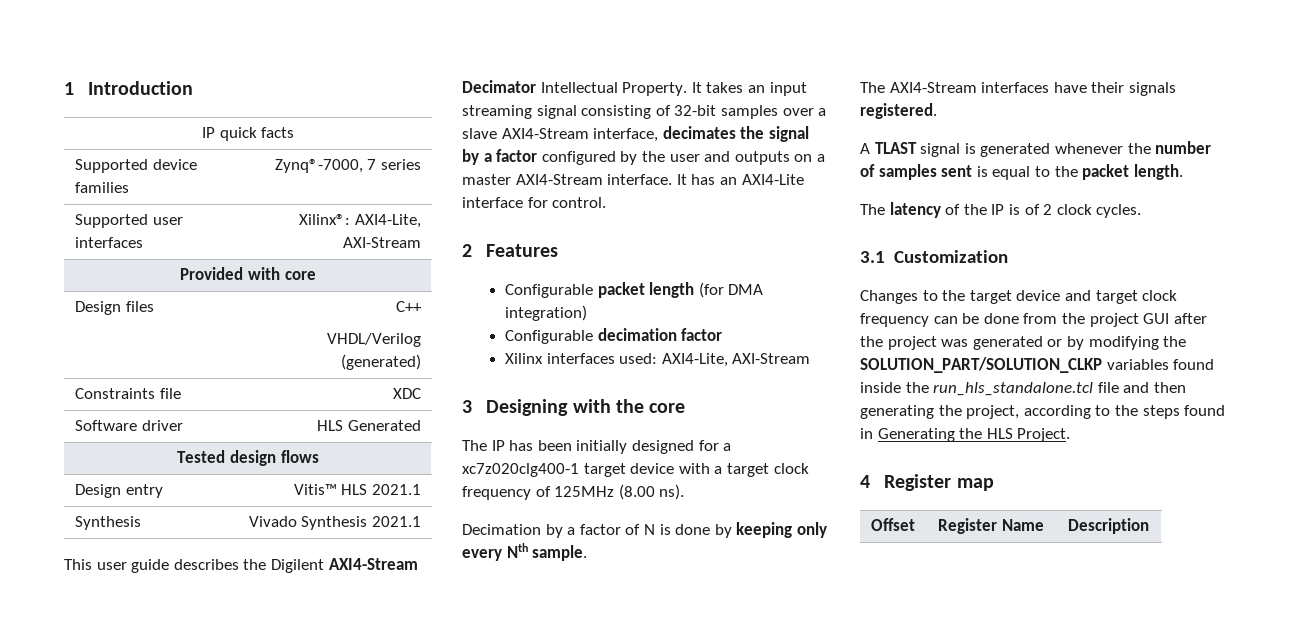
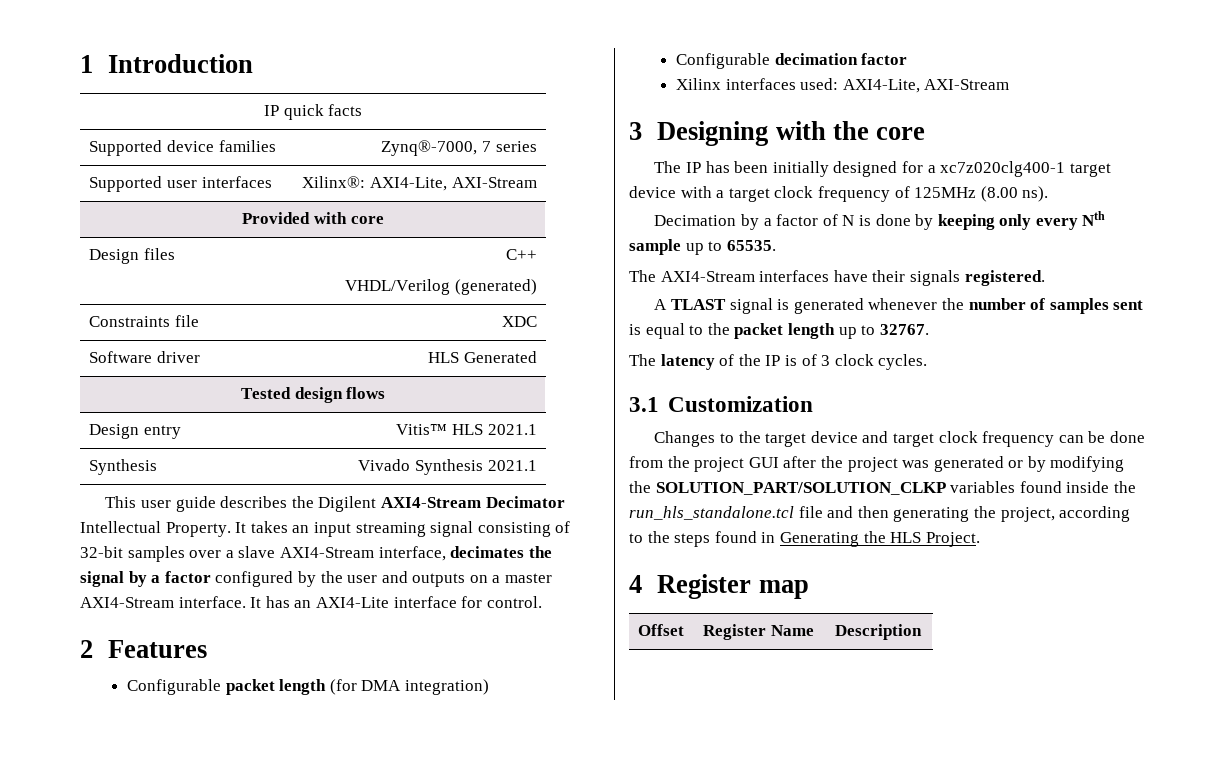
[532,545,588,561] sample. -> [629,239,776,255] sample up to 65535.
[1133,164,1183,180] length. -> [787,323,929,339] length up to 32767.
[1043,204,1053,215] 2 -> [821,355,831,366] 3

